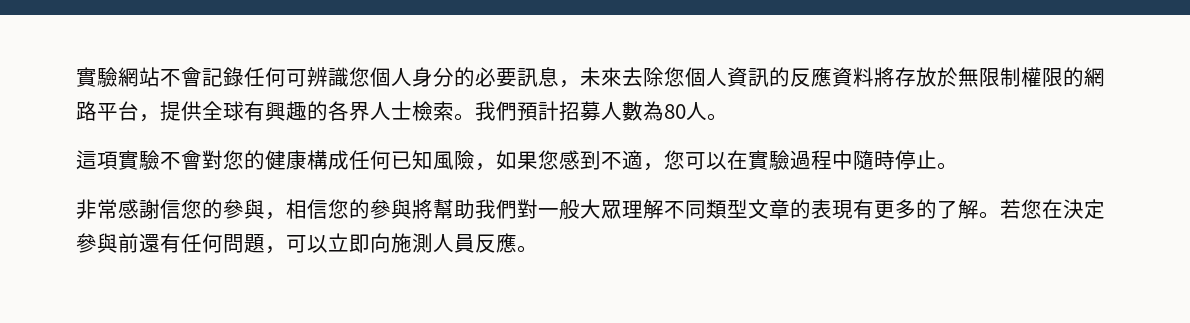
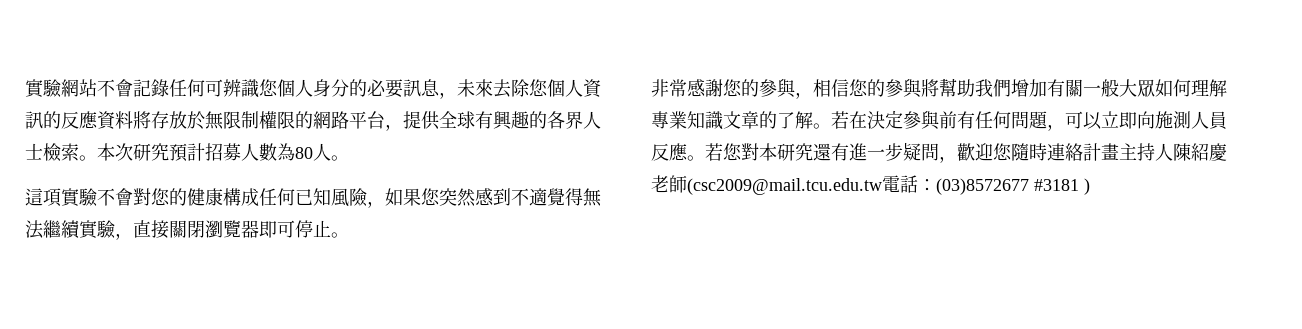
[475,101,517,121] 我們 -> [97,143,169,161] 本次研究
(559, 160) none -> [439,188,476,207] 突然
[643,150,895,171] ，您可以在實驗過程中隨時 -> [547,188,602,207] [25,220,295,240] 覺得無法繼續實驗，直接關閉瀏覽器即可
[160,199,181,219] 信 -> (723, 88) none
[517,199,916,219] 對一般大眾理解不同類型文章的表現有更多 -> [1011,79,1227,97] [651,111,759,130] 增加有關一般大眾如何理解專業知識文章
[1021,199,1042,219] 您 -> (849, 120) none
[139,233,160,253] 還 -> (957, 120) none
(538, 249) none -> [705,142,1227,163] [651,175,1090,195] 若您對本研究還有進一步疑問，歡迎您隨時連絡計畫主持人陳紹慶老師(csc2009@mail.tcu.edu.tw電話：(03)8572677 #3181 )

